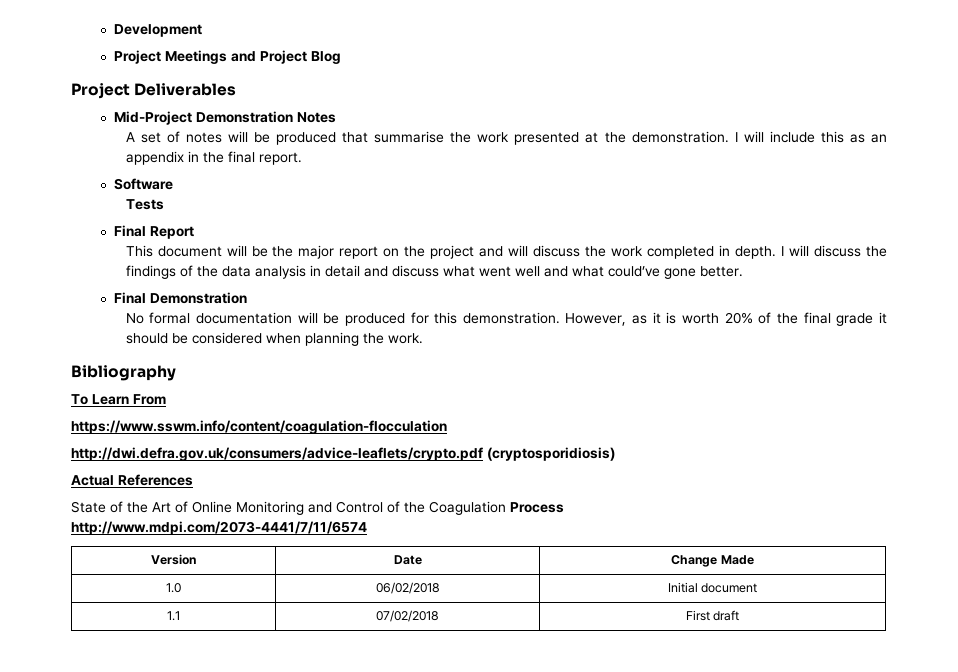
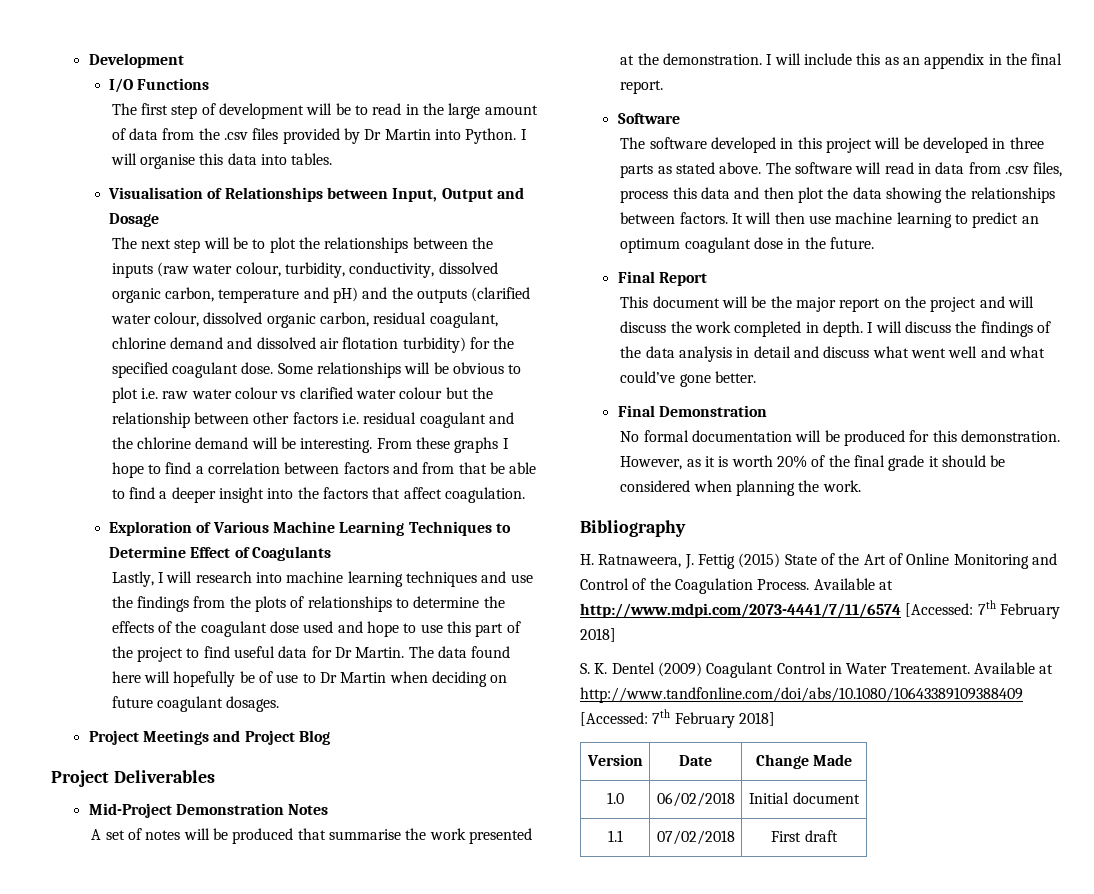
(202, 30) none -> [109,78,210,93] [111,103,538,119] [111,128,527,144] [110,153,333,169] [108,187,524,202] [109,213,160,227] [111,237,493,253] [111,262,498,278] [111,287,531,303] [110,312,498,328] [111,337,515,353] [111,362,522,378] [111,387,493,403] [111,412,514,428] [111,437,509,453] [111,462,537,478] [111,487,525,503] [109,521,511,536] [109,546,331,561] [111,571,533,587] [111,596,505,612] [111,621,521,637] [111,646,511,662] [111,671,508,687] [111,696,280,712] // I/O Functions // The first step of development will be to read in the large amount of data from the .csv files provided by Dr Martin into Python. I will organise this data into tables. // Visualisation of Relationships between Input, Output and Dosage // The next step will be to plot the relationships between the inputs (raw water colour, turbidity, conductivity, dissolved organic carbon, temperature and pH) and the outputs (clarified water colour, dissolved organic carbon, residual coagulant, chlorine demand and dissolved air flotation turbidity) for the specified coagulant dose. Some relationships will be obvious to plot i.e. raw water colour vs clarified water colour but the relationship between other factors i.e. residual coagulant and the chlorine demand will be interesting. From these graphs I hope to find a correlation between factors and from that be able to find a deeper insight into the factors that affect coagulation. // Exploration of Various Machine Learning Techniques to Determine Effect of Coagulants // Lastly, I will research into machine learning techniques and use the findings from the plots of relationships to determine the effects of the coagulant dose used and hope to use this part of the project to find useful data for Dr Martin. The data found here will hopefully be of use to Dr Martin when deciding on future coagulant dosages.
[125,199,164,210] Tests -> [620,137,1044,153] [620,162,1063,178] [620,187,1055,203] [620,212,1039,228] [620,237,875,253] The software developed in this project will be developed in three parts as stated above. The software will read in data from .csv files, process this data and then plot the data showing the relationships between factors. It will then use machine learning to predict an optimum coagulant dose in the future.
[71,394,166,405] [71,420,447,434] [71,447,615,461] [71,474,193,486] To Learn From // https://www.sswm.info/content/coagulation-flocculation // http://dwi.defra.gov.uk/consumers/advice-leaflets/crypto.pdf (cryptosporidiosis) // Actual References // -> [580,553,781,569] H. Ratnaweera, J. Fettig (2015)
[510,502,564,513] [71,521,367,535] Process // http://www.mdpi.com/2073-4441/7/11/6574 -> [757,578,893,590] [580,600,1060,619] [580,628,616,642] [580,662,1054,678] [580,687,1023,703] [580,709,775,728] Process. Available at http://www.mdpi.com/2073-4441/7/11/6574 [Accessed: 7th February 2018] // S. K. Dentel (2009) Coagulant Control in Water Treatement. Available at http://www.tandfonline.com/doi/abs/10.1080/10643389109388409 [Accessed: 7th February 2018]

